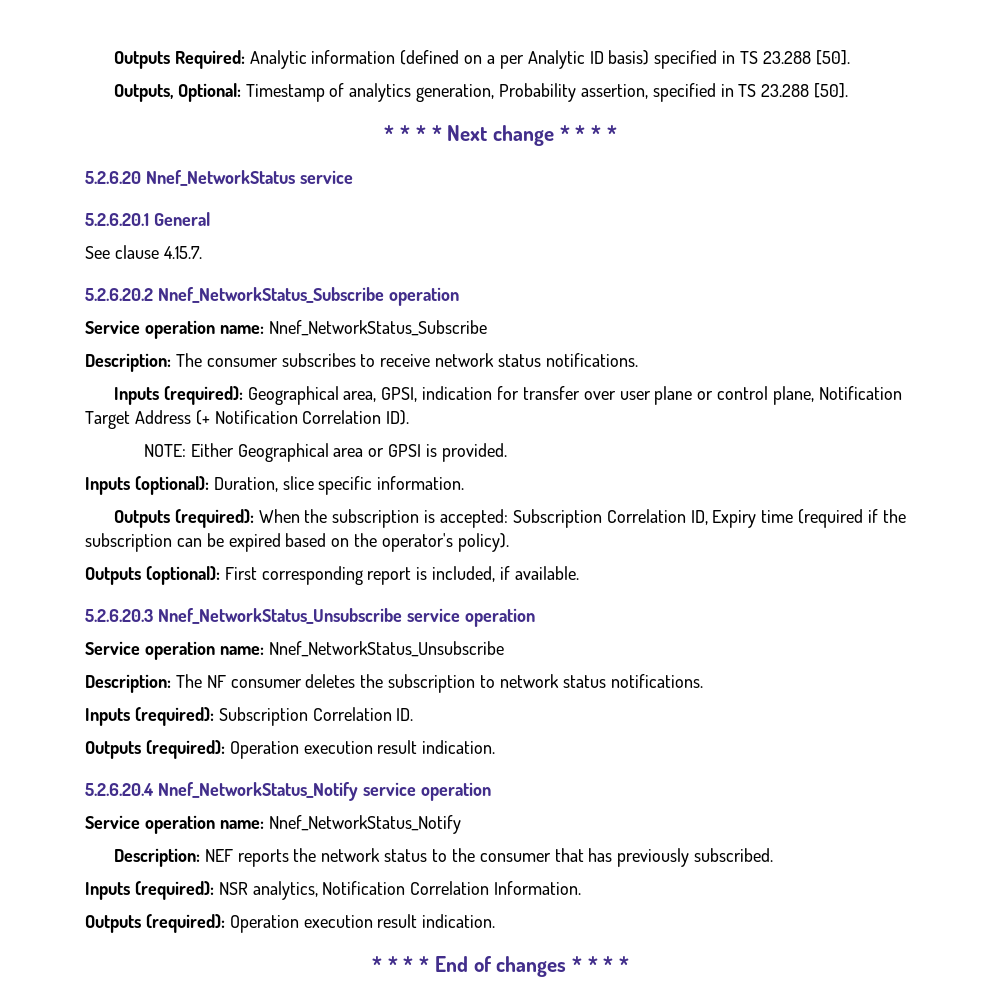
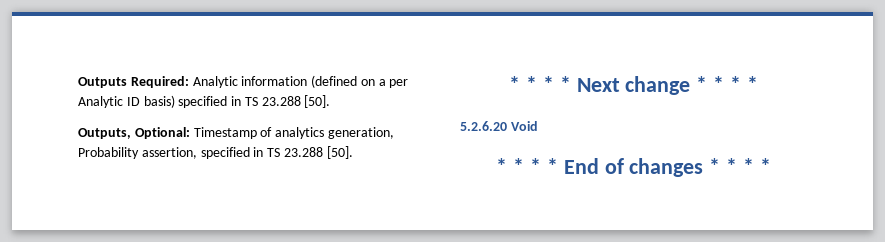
[145,170,353,186] [85,212,210,226] [85,245,202,259] [85,287,459,306] [85,320,487,339] [85,353,638,372] [113,386,902,405] [85,410,410,429] [143,443,507,462] [85,476,465,495] [113,509,906,528] [85,533,509,552] [85,566,579,585] [85,608,535,627] [85,641,504,660] [85,674,703,693] [85,707,414,726] [85,740,496,759] [85,782,491,801] [85,815,461,834] [113,848,774,867] [85,881,582,900] [85,914,496,933] Nnef_NetworkStatus service // 5.2.6.20.1 General // See clause 4.15.7. // 5.2.6.20.2 Nnef_NetworkStatus_Subscribe operation // Service operation name: Nnef_NetworkStatus_Subscribe // Description: The consumer subscribes to receive network status notifications. // Inputs (required): Geographical area, GPSI, indication for transfer over user plane or control plane, Notification Target Address (+ Notification Correlation ID). // NOTE: Either Geographical area or GPSI is provided. // Inputs (optional): Duration, slice specific information. // Outputs (required): When the subscription is accepted: Subscription Correlation ID, Expiry time (required if the subscription can be expired based on the operator's policy). // Outputs (optional): First corresponding report is included, if available. // 5.2.6.20.3 Nnef_NetworkStatus_Unsubscribe service operation // Service operation name: Nnef_NetworkStatus_Unsubscribe // Description: The NF consumer deletes the subscription to network status notifications. // Inputs (required): Subscription Correlation ID. // Outputs (required): Operation execution result indication. // 5.2.6.20.4 Nnef_NetworkStatus_Notify service operation // Service operation name: Nnef_NetworkStatus_Notify // Description: NEF reports the network status to the consumer that has previously subscribed. // Inputs (required): NSR analytics, Notification Correlation Information. // Outputs (required): Operation execution result indication. -> [510,121,538,131] Void

